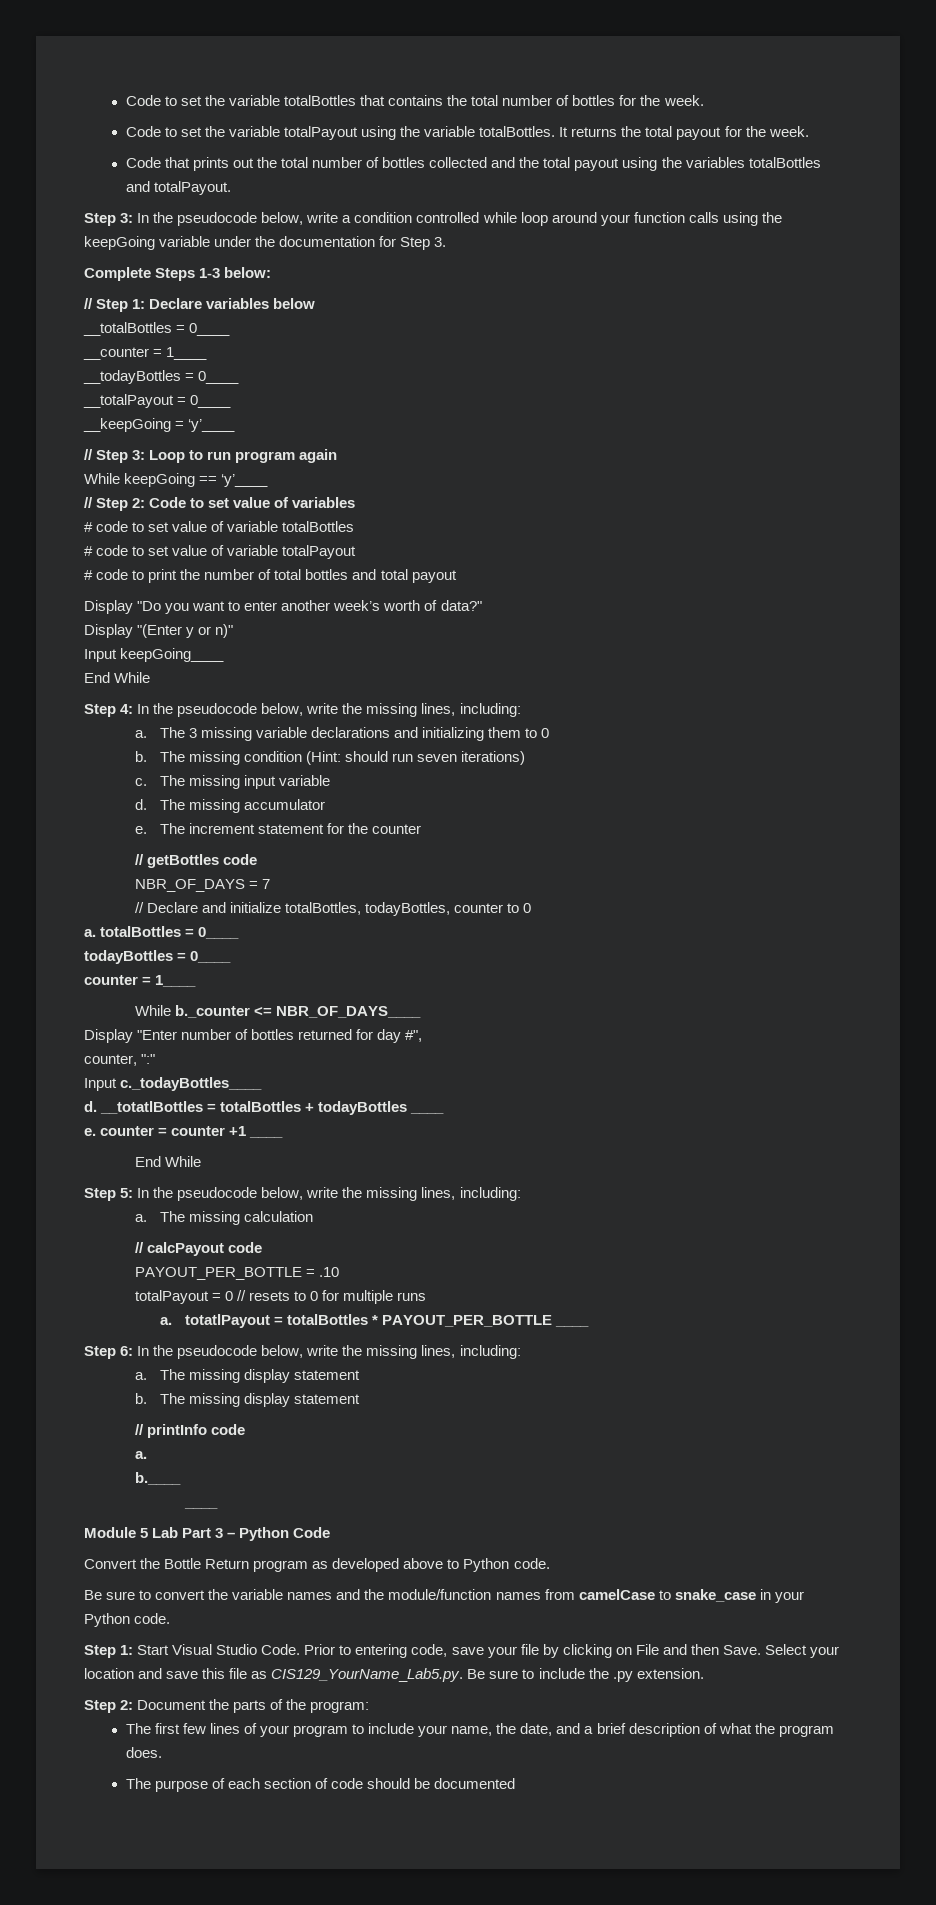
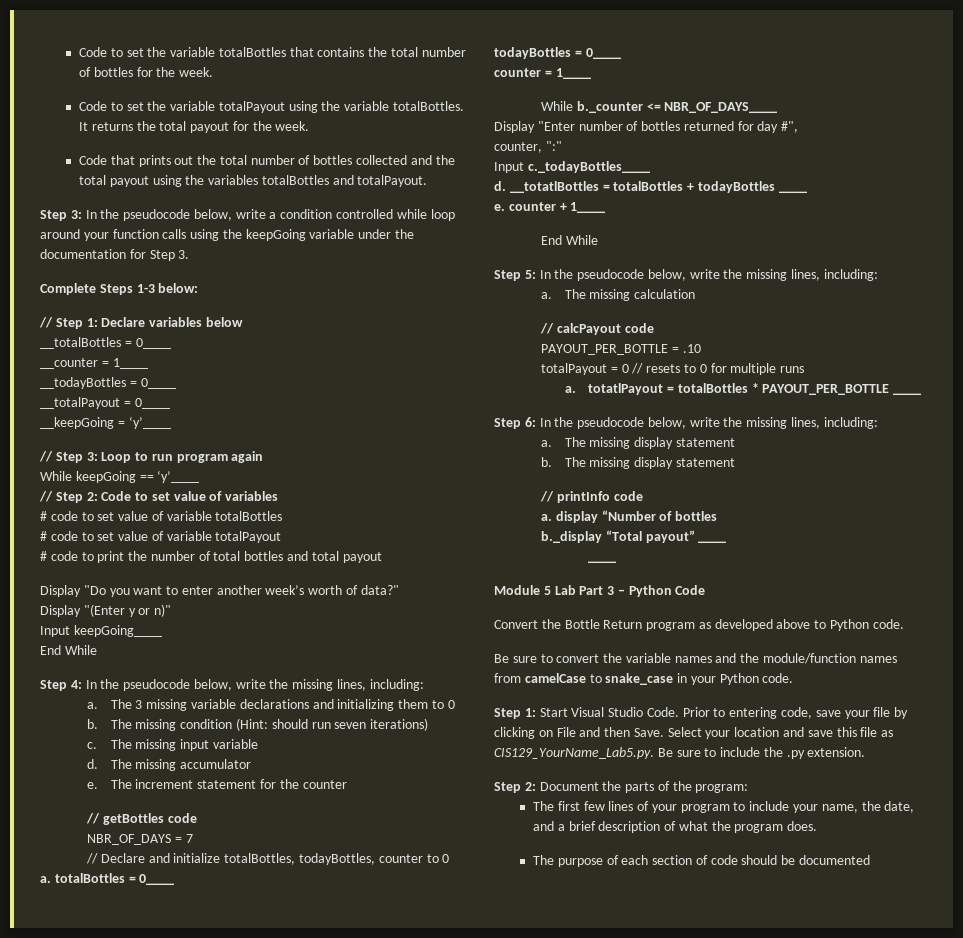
[158,1126,247,1136] [249,1136,284,1138] = counter +1 ____ -> [559,202,606,213] + 1____
[134,1472,181,1485] // b.____ -> [555,510,718,523] [541,530,727,543] display “Number of bottles // b._display “Total payout” ____

